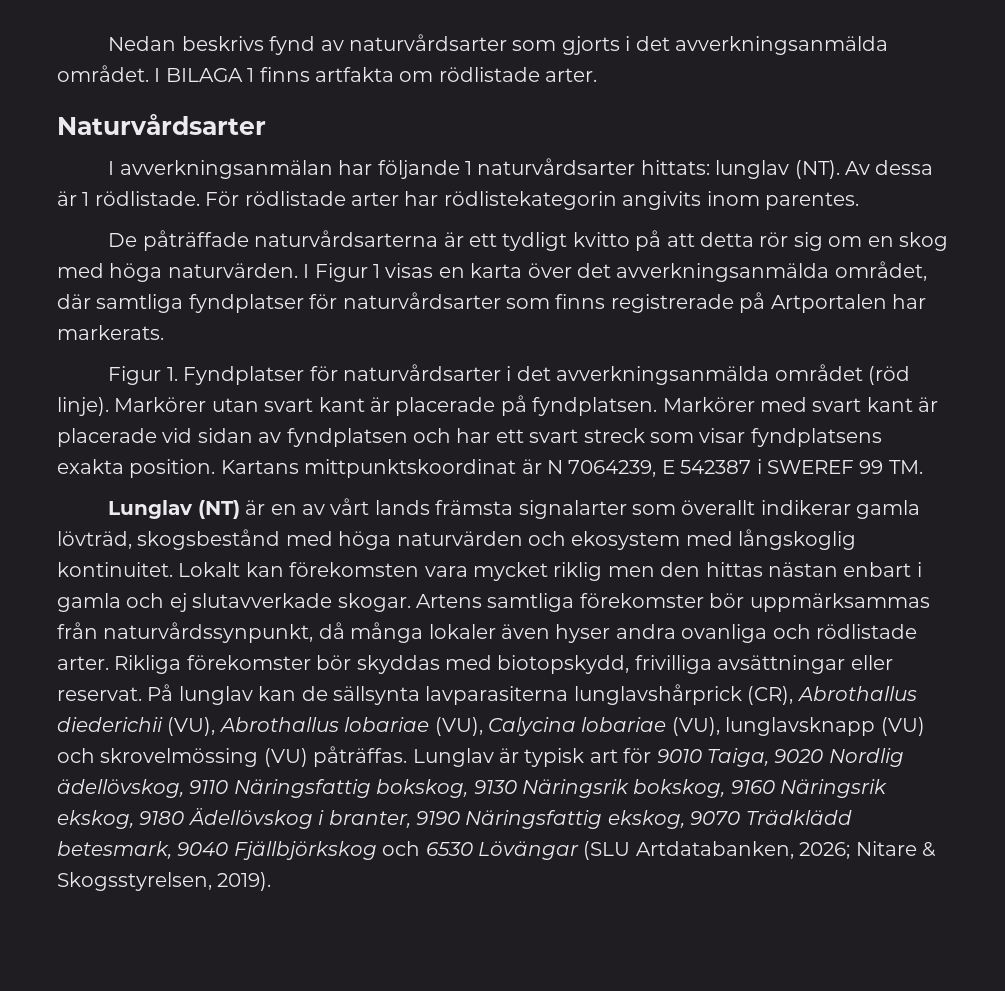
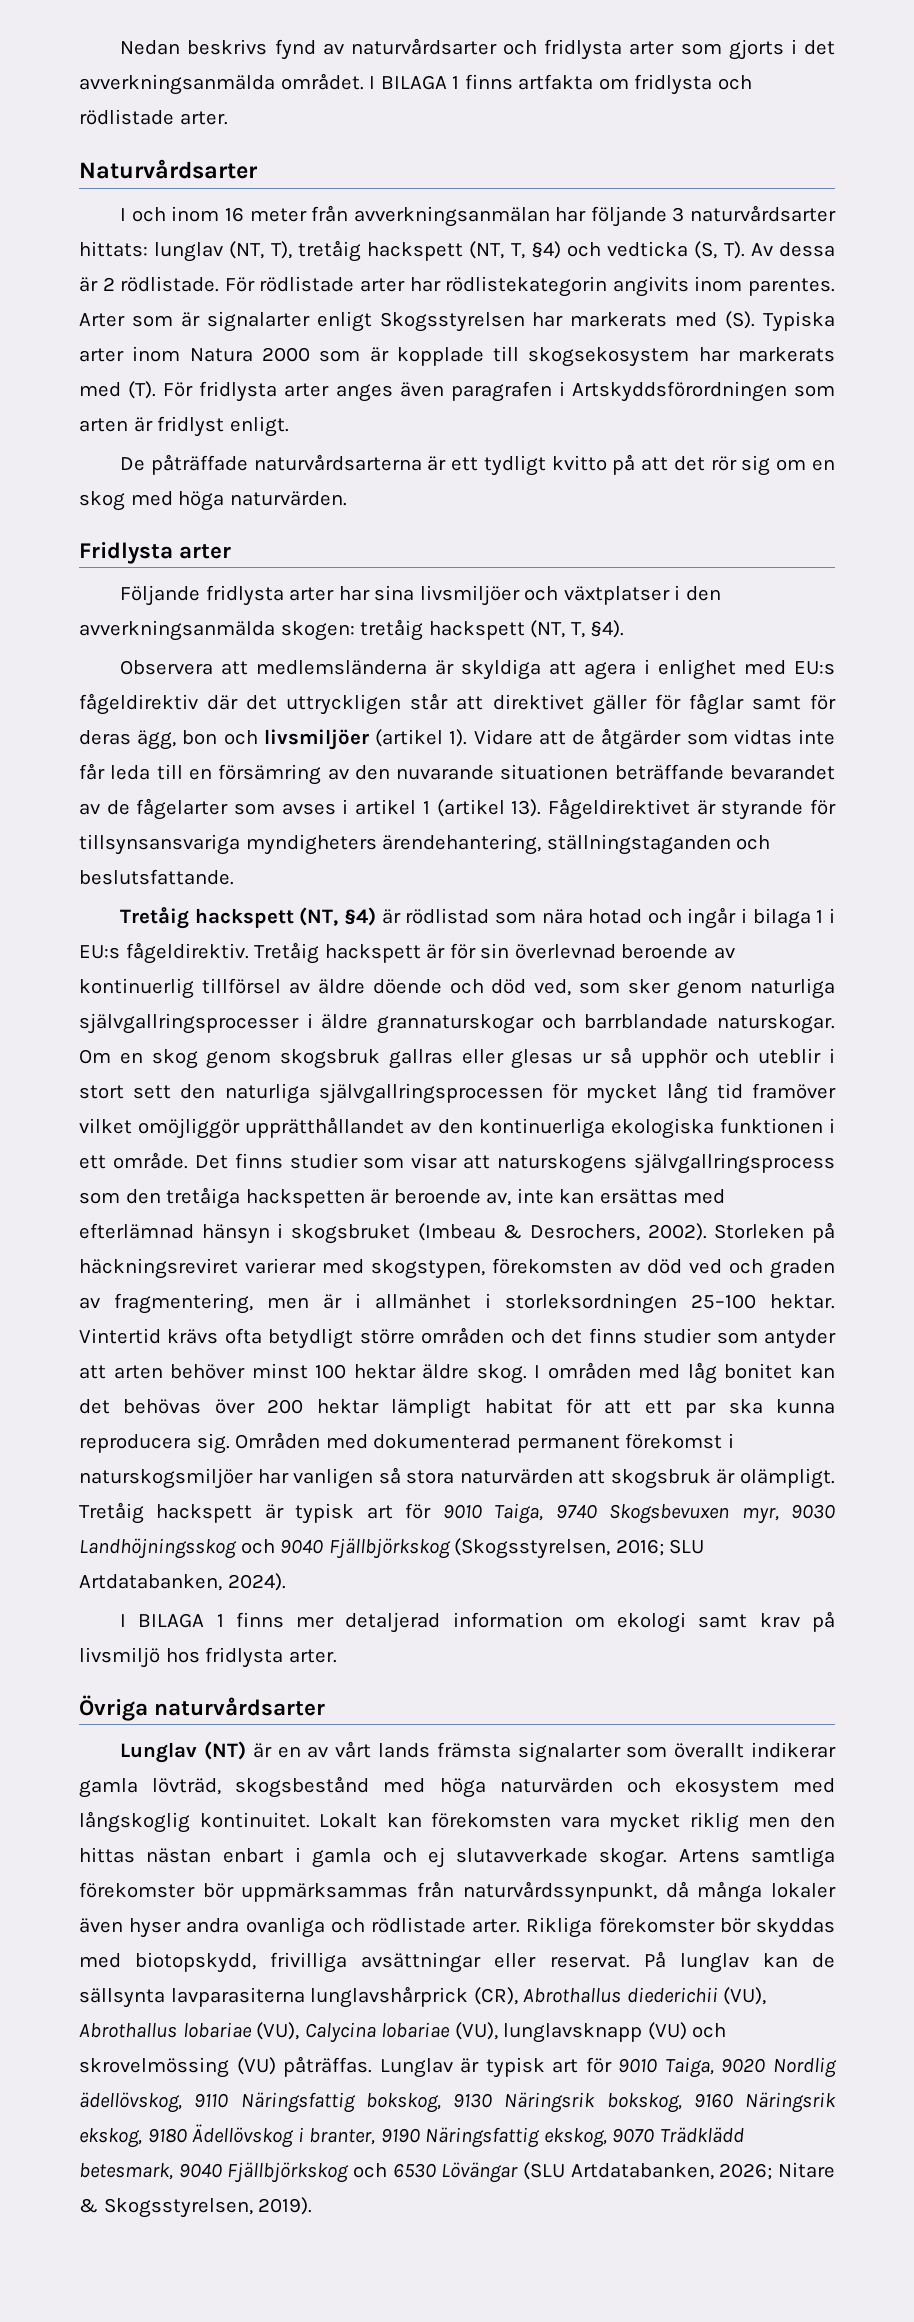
(507, 42) none -> [503,39,675,60] och fridlysta arter
(434, 76) none -> [634,74,752,95] fridlysta och
(115, 168) none -> [131,205,349,222] och inom 16 meter från
[464,161,472,175] 1 -> [672,207,685,222] 3
[794,160,840,179] (NT). -> [229,240,745,262] (NT, T), tretåig hackspett (NT, T, §4) och vedticka (S, T).
[82,192,90,206] 1 -> [102,277,115,291] 2
(859, 201) none -> [79,311,835,332] [79,346,835,367] [79,381,836,402] [79,416,289,437] Arter som är signalarter enligt Skogsstyrelsen har markerats med (S). Typiska arter inom Natura 2000 som är kopplade till skogsekosystem har markerats med (T). För fridlysta arter anges även paragrafen i Artskyddsförordningen som arten är fridlyst enligt.
[699,232,754,247] detta -> [673,456,705,471] det
[303,261,927,282] [57,292,926,313] [57,325,164,340] [108,364,910,385] [57,395,939,416] [57,428,882,447] [57,459,923,478] I Figur 1 visas en karta över det avverkningsanmälda området, där samtliga fyndplatser för naturvårdsarter som finns registrerade på Artportalen har markerats. // Figur 1. Fyndplatser för naturvårdsarter i det avverkningsanmälda området (röd linje). Markörer utan svart kant är placerade på fyndplatsen. Markörer med svart kant är placerade vid sidan av fyndplatsen och har ett svart streck som visar fyndplatsens exakta position. Kartans mittpunktskoordinat är N 7064239, E 542387 i SWEREF 99 TM. -> [79,542,232,564] [120,585,721,606] [79,619,625,641] [120,659,835,680] [79,693,836,715] [79,728,836,750] [79,763,835,785] [79,798,837,820] [79,834,771,855] [79,869,234,885] [120,907,836,929] [79,942,735,964] [79,978,836,999] [79,1013,835,1034] [79,1047,836,1069] [79,1082,836,1104] [79,1117,835,1139] [79,1152,836,1174] [79,1187,726,1209] [79,1222,835,1244] [79,1258,835,1279] [79,1293,835,1314] [79,1327,836,1349] [79,1362,836,1384] [79,1398,835,1419] [79,1432,734,1454] [79,1467,835,1489] [79,1502,836,1524] [79,1538,705,1559] [79,1573,286,1591] [120,1611,835,1633] [79,1647,337,1668] [79,1695,326,1721] // Fridlysta arter // Följande fridlysta arter har sina livsmiljöer och växtplatser i den avverkningsanmälda skogen: tretåig hackspett (NT, T, §4). // Observera att medlemsländerna är skyldiga att agera i enlighet med EU:s fågeldirektiv där det uttryckligen står att direktivet gäller för fåglar samt för deras ägg, bon och livsmiljöer (artikel 1). Vidare att de åtgärder som vidtas inte får leda till en försämring av den nuvarande situationen beträffande bevarandet av de fågelarter som avses i artikel 1 (artikel 13). Fågeldirektivet är styrande för tillsynsansvariga myndigheters ärendehantering, ställningstaganden och beslutsfattande. // Tretåig hackspett (NT, §4) är rödlistad som nära hotad och ingår i bilaga 1 i EU:s fågeldirektiv. Tretåig hackspett är för sin överlevnad beroende av kontinuerlig tillförsel av äldre döende och död ved, som sker genom naturliga självgallringsprocesser i äldre grannaturskogar och barrblandade naturskogar. Om en skog genom skogsbruk gallras eller glesas ur så upphör och uteblir i stort sett den naturliga självgallringsprocessen för mycket lång tid framöver vilket omöjliggör upprätthållandet av den kontinuerliga ekologiska funktionen i ett område. Det finns studier som visar att naturskogens självgallringsprocess som den tretåiga hackspetten är beroende av, inte kan ersättas med efterlämnad hänsyn i skogsbruket (Imbeau & Desrochers, 2002). Storleken på häckningsreviret varierar med skogstypen, förekomsten av död ved och graden av fragmentering, men är i allmänhet i storleksordningen 25–100 hektar. Vintertid krävs ofta betydligt större områden och det finns studier som antyder att arten behöver minst 100 hektar äldre skog. I områden med låg bonitet kan det behövas över 200 hektar lämpligt habitat för att ett par ska kunna reproducera sig. Områden med dokumenterad permanent förekomst i naturskogsmiljöer har vanligen så stora naturvärden att skogsbruk är olämpligt. Tretåig hackspett är typisk art för 9010 Taiga, 9740 Skogsbevuxen myr, 9030 Landhöjningsskog och 9040 Fjällbjörkskog (Skogsstyrelsen, 2016; SLU Artdatabanken, 2024). // I BILAGA 1 finns mer detaljerad information om ekologi samt krav på livsmiljö hos fridlysta arter. // Övriga naturvårdsarter

